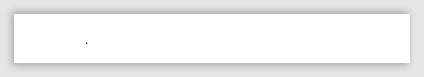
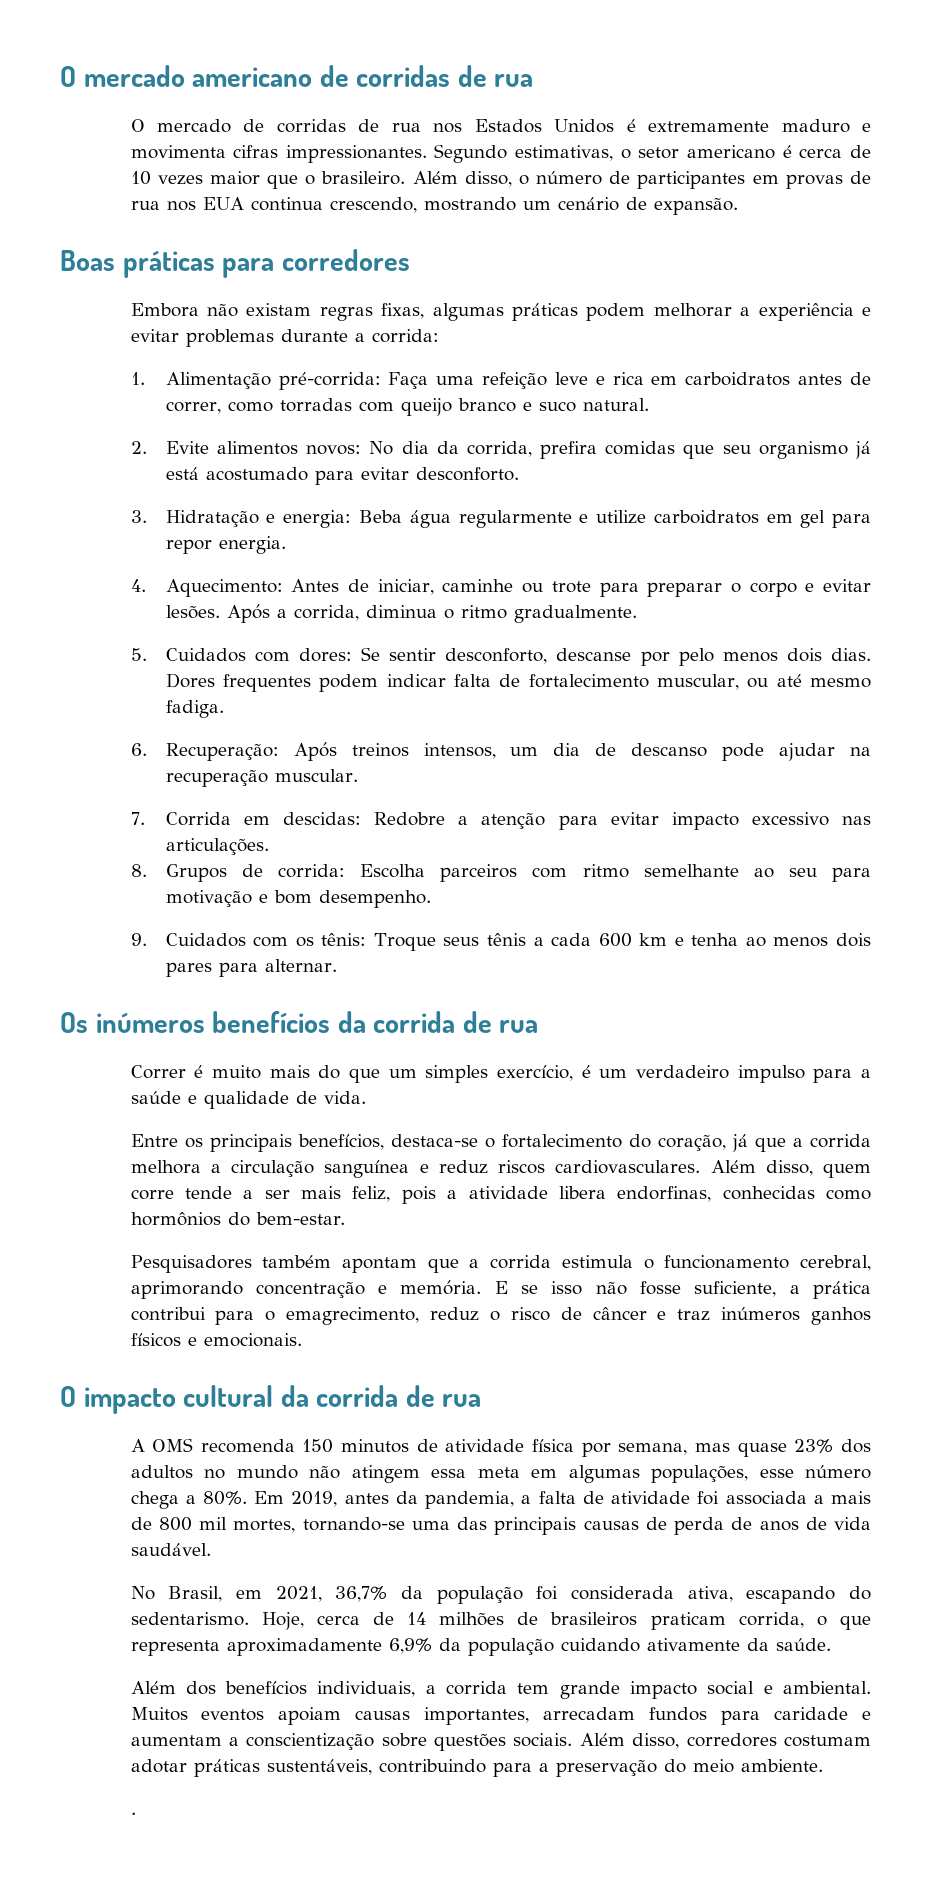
(84, 43) none -> [60,65,534,87] [130,119,872,133] [130,144,871,163] [130,171,871,189] [130,197,738,215] [60,249,410,278] [130,303,872,321] [130,329,439,347] [130,372,871,390] [165,398,649,416] [130,441,871,459] [165,467,519,485] [130,510,872,528] [165,536,286,554] [130,579,872,597] [165,604,637,623] [130,647,871,666] [165,673,871,692] [165,700,224,718] [130,742,872,761] [165,769,358,787] [130,812,872,830] [165,838,269,855] [130,864,872,882] [165,890,431,908] [130,933,872,951] [165,959,337,977] [60,1011,539,1033] [130,1065,871,1083] [130,1091,366,1109] [130,1134,871,1152] [130,1160,871,1178] [130,1186,872,1204] [130,1212,346,1226] [130,1255,872,1273] [130,1280,872,1299] [130,1307,872,1325] [130,1333,302,1347] [60,1385,482,1414] [130,1438,872,1457] [130,1465,871,1483] [130,1491,872,1509] [130,1517,871,1535] [130,1543,211,1556] [130,1586,872,1604] [130,1612,871,1630] [130,1638,831,1656] [130,1681,872,1699] [130,1707,871,1725] [130,1733,871,1751] [130,1759,823,1777] O mercado americano de corridas de rua // O mercado de corridas de rua nos Estados Unidos é extremamente maduro e movimenta cifras impressionantes. Segundo estimativas, o setor americano é cerca de 10 vezes maior que o brasileiro. Além disso, o número de participantes em provas de rua nos EUA continua crescendo, mostrando um cenário de expansão. // Boas práticas para corredores // Embora não existam regras fixas, algumas práticas podem melhorar a experiência e evitar problemas durante a corrida: // 1. Alimentação pré-corrida: Faça uma refeição leve e rica em carboidratos antes de correr, como torradas com queijo branco e suco natural. // 2. Evite alimentos novos: No dia da corrida, prefira comidas que seu organismo já está acostumado para evitar desconforto. // 3. Hidratação e energia: Beba água regularmente e utilize carboidratos em gel para repor energia. // 4. Aquecimento: Antes de iniciar, caminhe ou trote para preparar o corpo e evitar lesões. Após a corrida, diminua o ritmo gradualmente. // 5. Cuidados com dores: Se sentir desconforto, descanse por pelo menos dois dias. Dores frequentes podem indicar falta de fortalecimento muscular, ou até mesmo fadiga. // 6. Recuperação: Após treinos intensos, um dia de descanso pode ajudar na recuperação muscular. // 7. Corrida em descidas: Redobre a atenção para evitar impacto excessivo nas articulações. // 8. Grupos de corrida: Escolha parceiros com ritmo semelhante ao seu para motivação e bom desempenho. // 9. Cuidados com os tênis: Troque seus tênis a cada 600 km e tenha ao menos dois pares para alternar. // Os inúmeros benefícios da corrida de rua // Correr é muito mais do que um simples exercício, é um verdadeiro impulso para a saúde e qualidade de vida. // Entre os principais benefícios, destaca-se o fortalecimento do coração, já que a corrida melhora a circulação sanguínea e reduz riscos cardiovasculares. Além disso, quem corre tende a ser mais feliz, pois a atividade libera endorfinas, conhecidas como hormônios do bem-estar. // Pesquisadores também apontam que a corrida estimula o funcionamento cerebral, aprimorando concentração e memória. E se isso não fosse suficiente, a prática contribui para o emagrecimento, reduz o risco de câncer e traz inúmeros ganhos físicos e emocionais. // O impacto cultural da corrida de rua // A OMS recomenda 150 minutos de atividade física por semana, mas quase 23% dos adultos no mundo não atingem essa meta em algumas populações, esse número chega a 80%. Em 2019, antes da pandemia, a falta de atividade foi associada a mais de 800 mil mortes, tornando-se uma das principais causas de perda de anos de vida saudável. // No Brasil, em 2021, 36,7% da população foi considerada ativa, escapando do sedentarismo. Hoje, cerca de 14 milhões de brasileiros praticam corrida, o que representa aproximadamente 6,9% da população cuidando ativamente da saúde. // Além dos benefícios individuais, a corrida tem grande impacto social e ambiental. Muitos eventos apoiam causas importantes, arrecadam fundos para caridade e aumentam a conscientização sobre questões sociais. Além disso, corredores costumam adotar práticas sustentáveis, contribuindo para a preservação do meio ambiente. //

